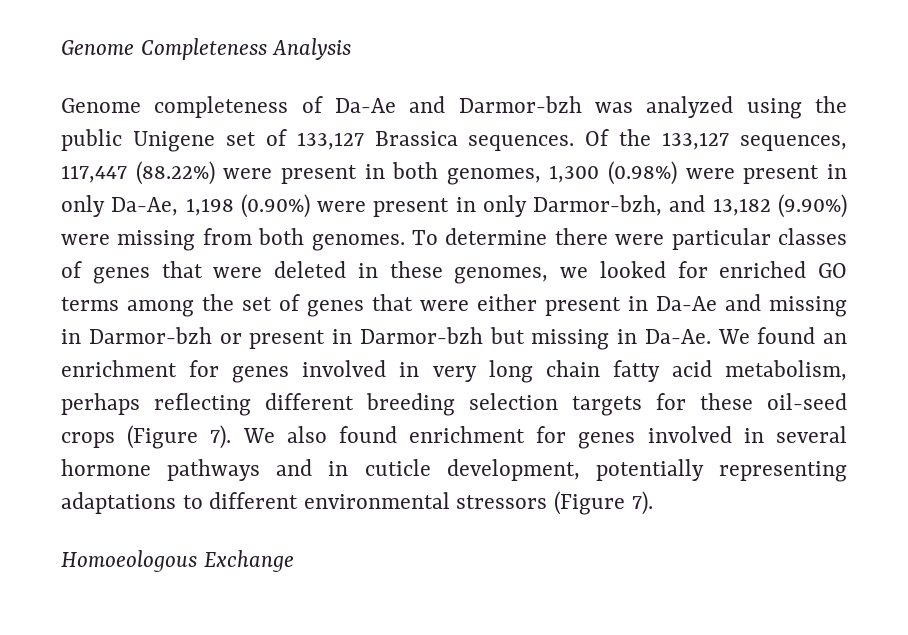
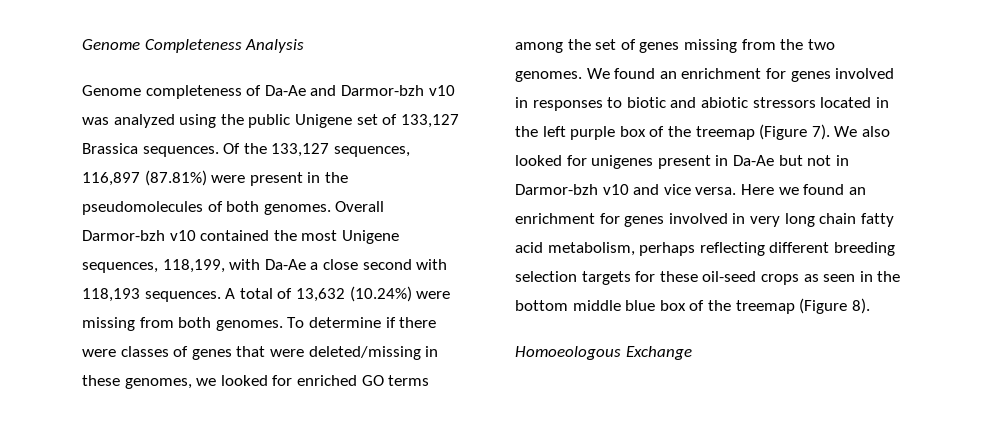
(582, 104) none -> [428,85,455,96] v10
[61,161,847,185] [61,194,847,218] 117,447 (88.22%) were present in both genomes, 1,300 (0.98%) were present in only Da-Ae, 1,198 (0.90%) were present in only Darmor-bzh, and 13,182 (9.90%) -> [82,170,348,186] [82,201,385,215] [82,230,399,244] [82,259,448,273] [82,286,412,302] 116,897 (87.81%) were present in the pseudomolecules of both genomes. Overall Darmor-bzh v10 contained the most Unigene sequences, 118,199, with Da-Ae a close second with 118,193 sequences. A total of 13,632 (10.24%)
(548, 236) none -> [385,317,396,328] if
[671,228,771,250] particular -> (116, 353) none
[274,261,346,278] deleted -> [308,346,421,360] deleted/missing
[372,294,847,317] [61,327,750,350] that were either present in Da-Ae and missing in Darmor-bzh or present in Darmor-bzh but missing in Da-Ae. We -> [683,39,835,53] [515,68,895,82] [515,97,889,111] [515,124,890,140] [515,155,849,169] [515,184,799,195] missing from the two genomes. We found an enrichment for genes involved in responses to biotic and abiotic stressors located in the left purple box of the treemap (Figure 7). We also looked for unigenes present in Da-Ae but not in Darmor-bzh v10 and vice versa. Here we
[127,425,847,449] [61,459,847,482] [61,491,653,515] (Figure 7). We also found enrichment for genes involved in several hormone pathways and in cuticle development, potentially representing adaptations to different environmental stressors (Figure 7). -> [803,271,901,282] [515,298,870,314] as seen in the bottom middle blue box of the treemap (Figure 8).

